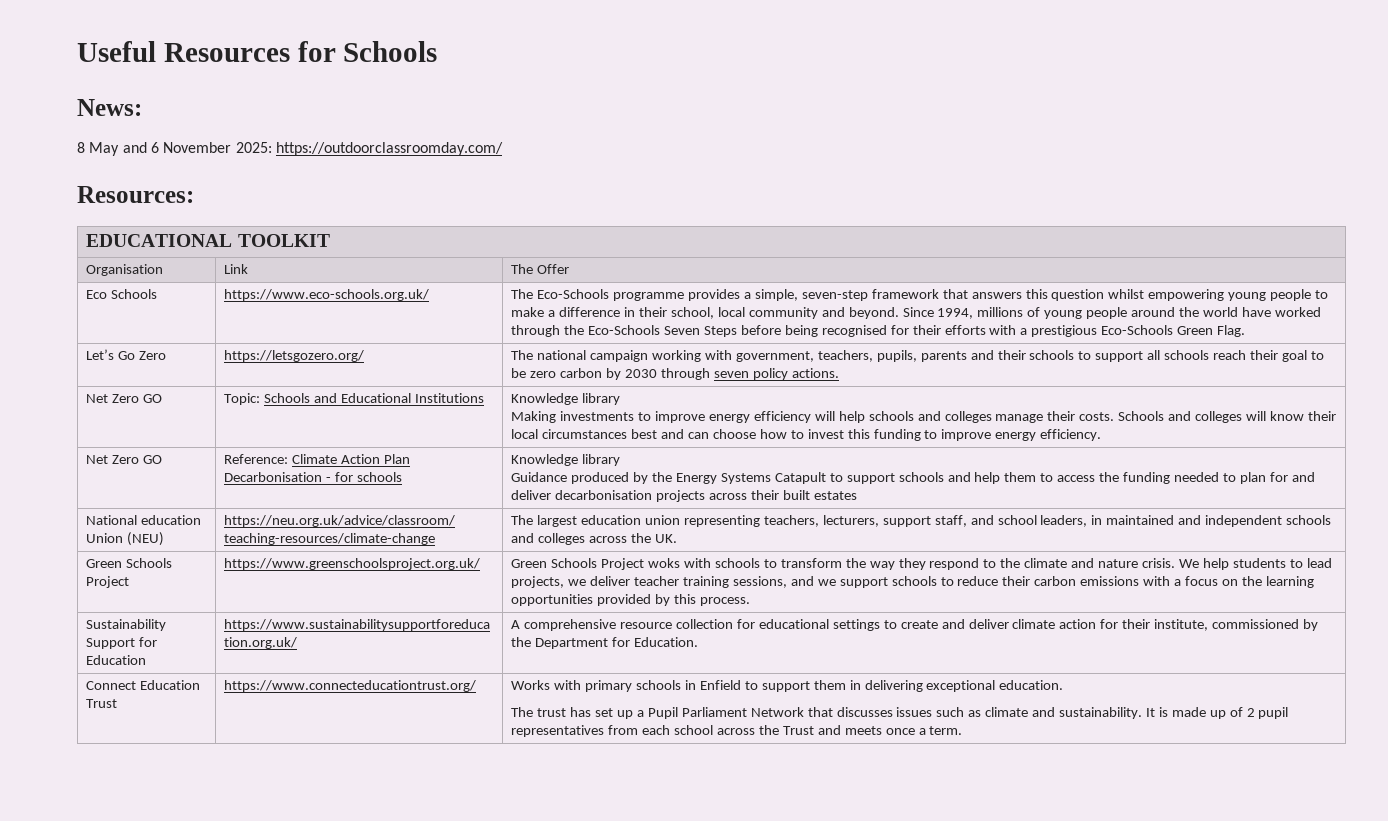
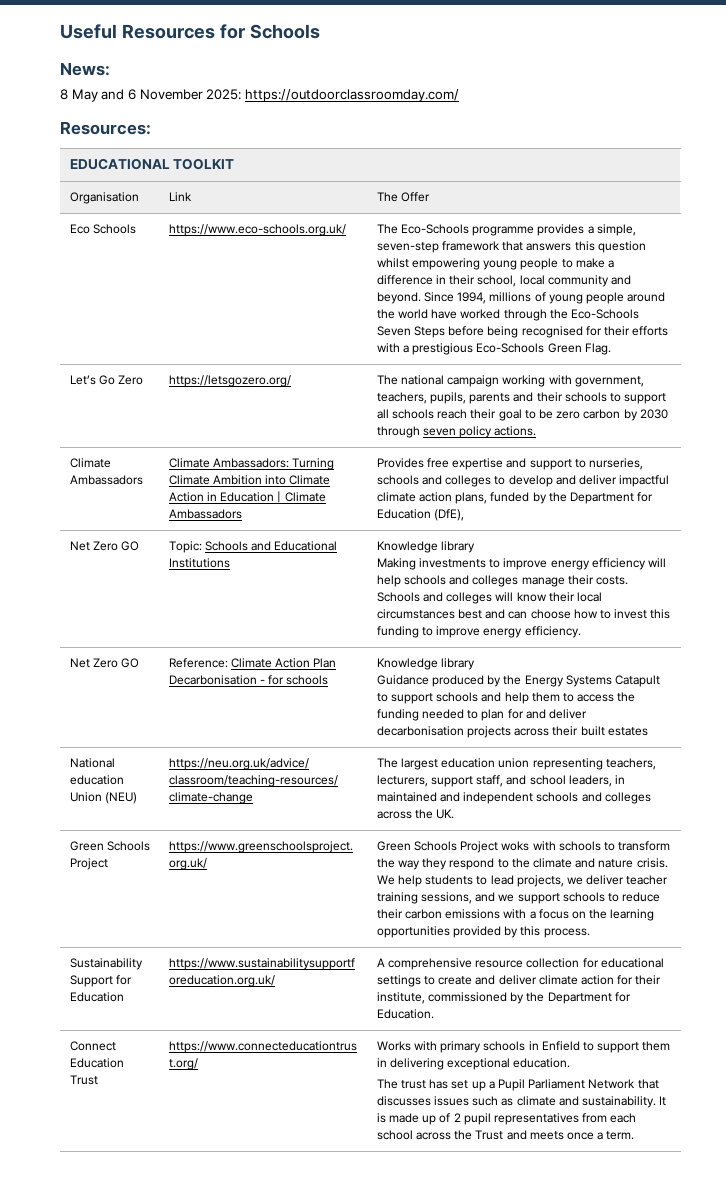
(839, 373) none -> [69,458,111,468] [69,475,143,485] [168,458,335,470] [168,475,331,485] [168,491,326,503] [168,509,242,519] [376,458,644,470] [376,475,670,487] [376,492,654,504] [376,509,464,521] // Climate Ambassadors | Climate Ambassadors: Turning Climate Ambition into Climate Action in Education | Climate Ambassadors | Provides free expertise and support to nurseries, schools and colleges to develop and deliver impactful climate action plans, funded by the Department for Education (DfE),

